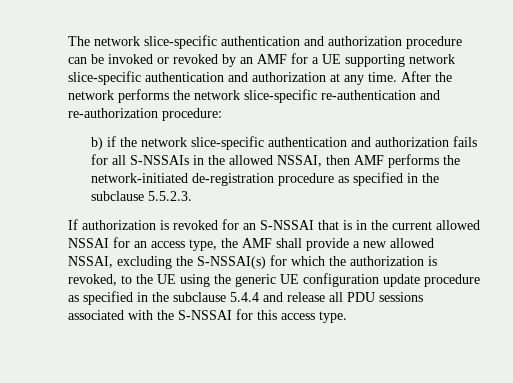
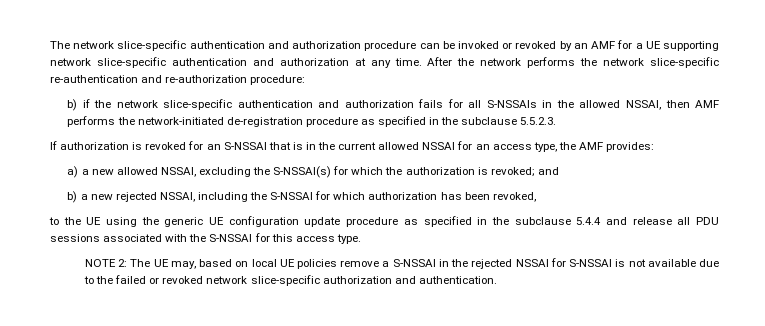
[276,238,349,251] shall provide -> [606,142,655,152] [67,166,79,178] provides: // a)
(437, 261) none -> [490,167,559,177] [67,191,490,203] revoked; and // b) a new rejected NSSAI, including the S-NSSAI for which authorization has been
(117, 280) none -> (536, 197) //
(347, 317) none -> [84,258,720,269] [83,275,497,286] // NOTE 2: The UE may, based on local UE policies remove a S-NSSAI in the rejected NSSAI for S-NSSAI is not available due to the failed or revoked network slice-specific authorization and authentication.

